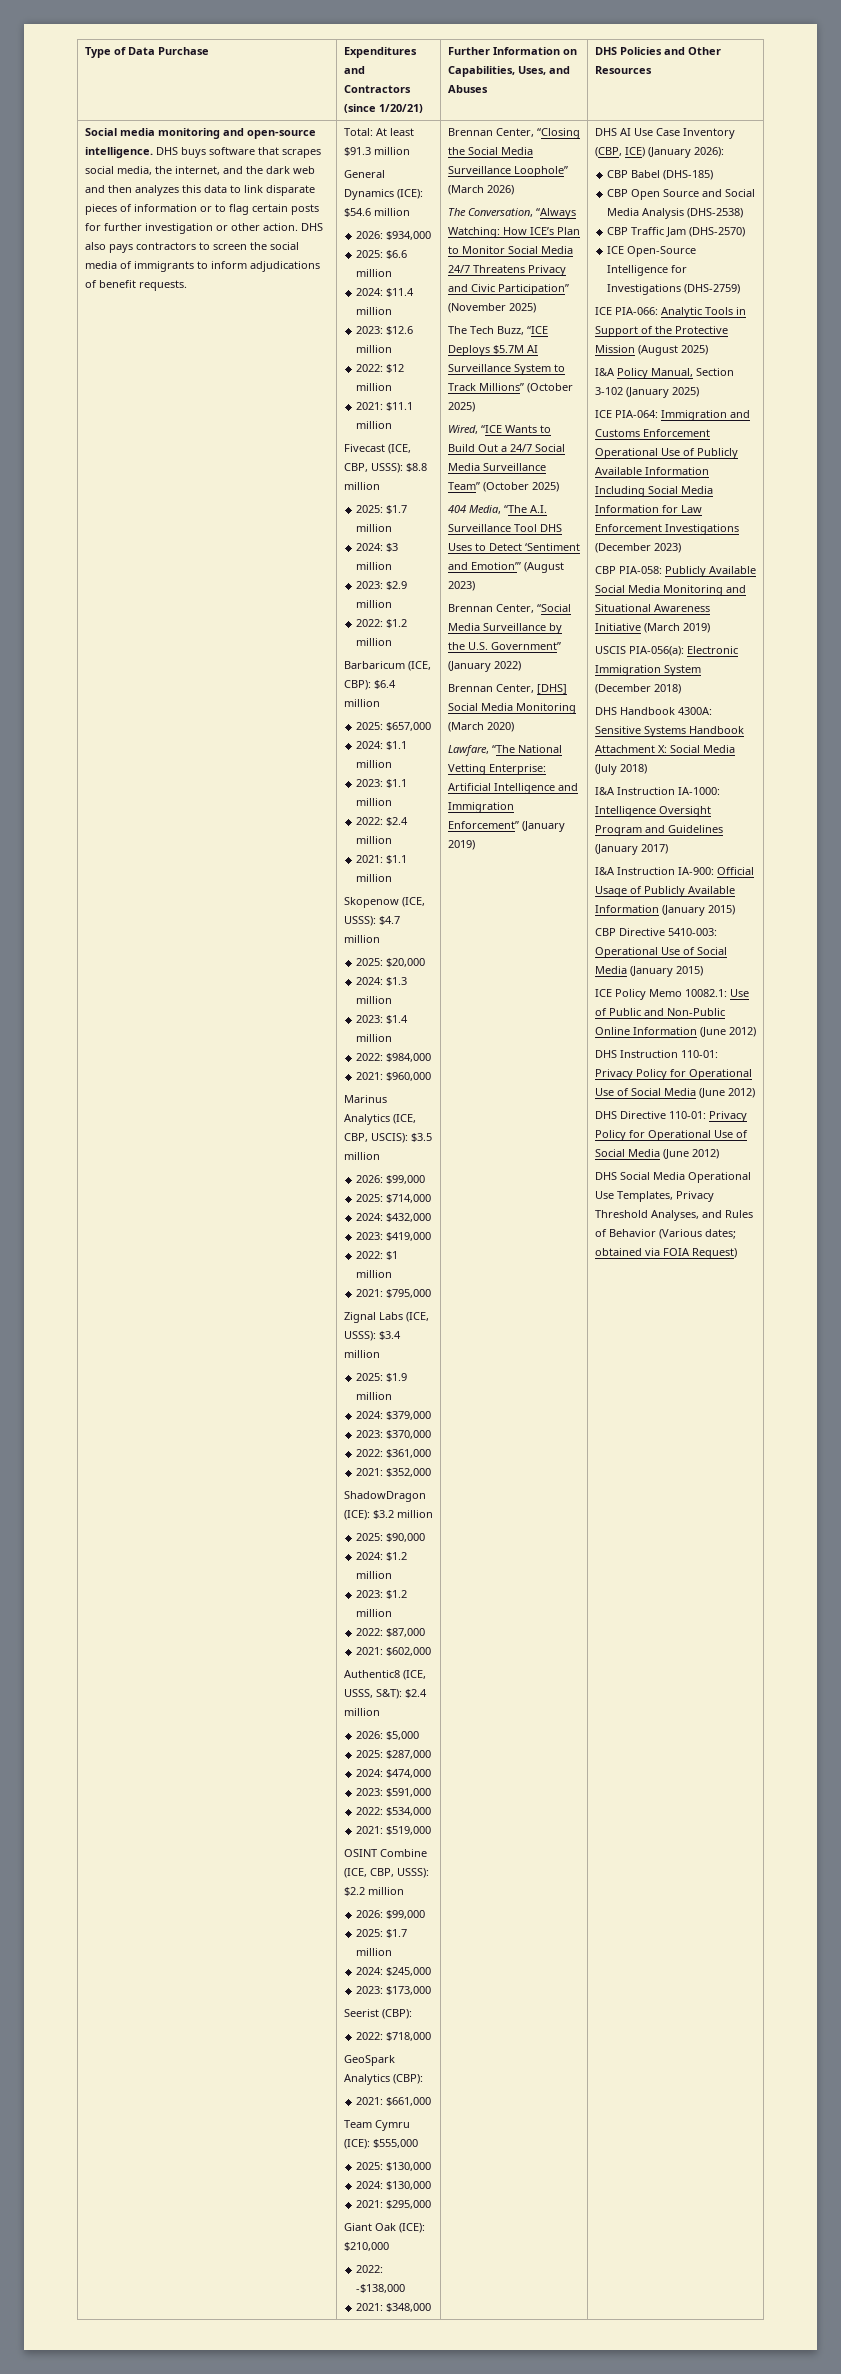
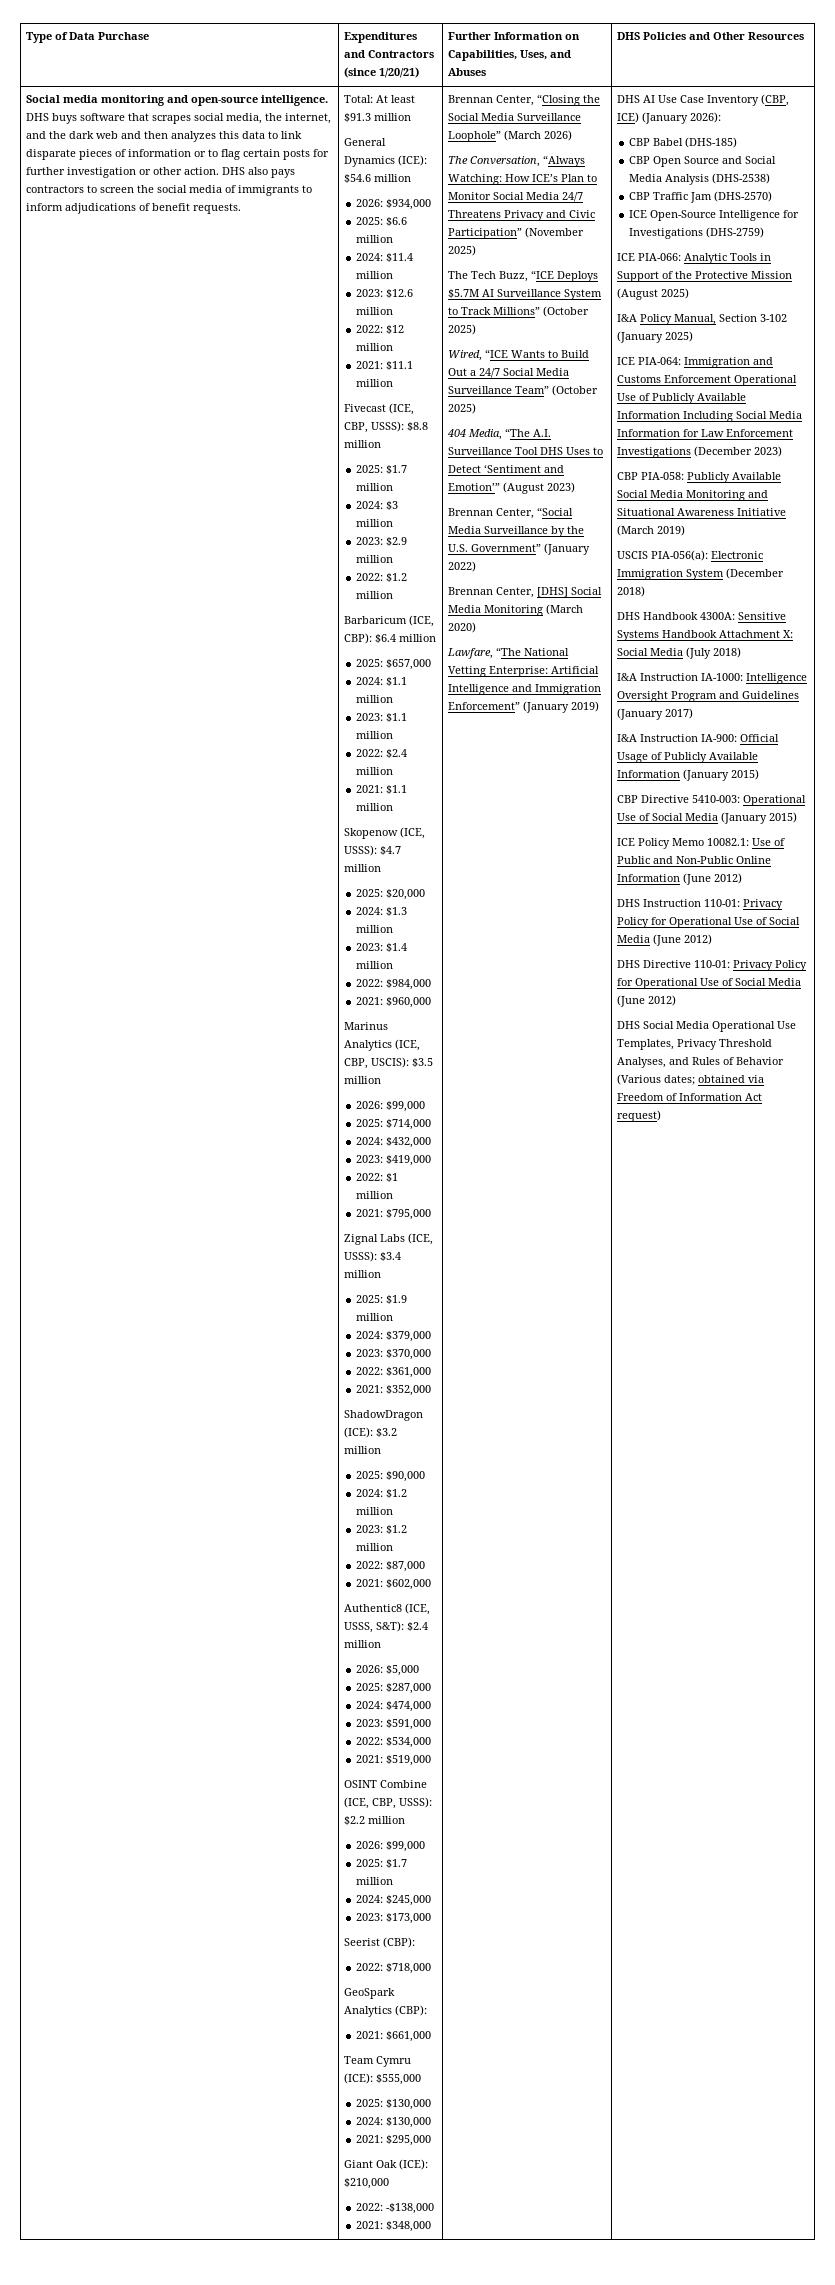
[662,1248,737,1259] FOIA Request) -> [617,1093,763,1101] [617,1110,662,1122] Freedom of Information Act request)

